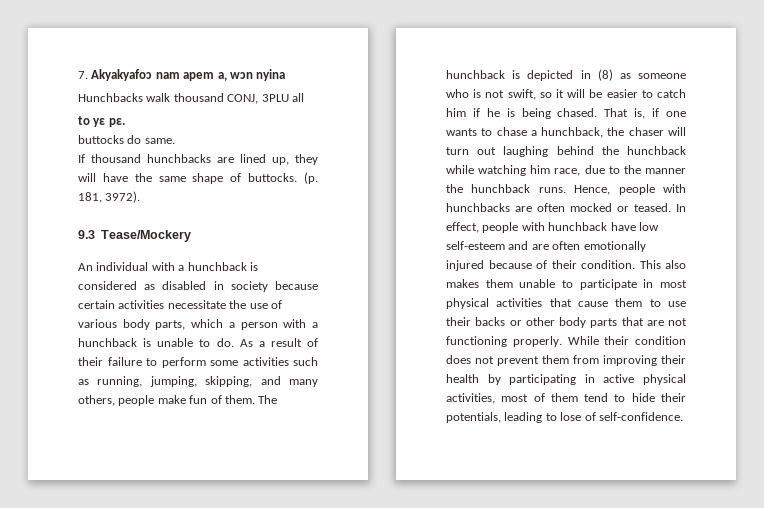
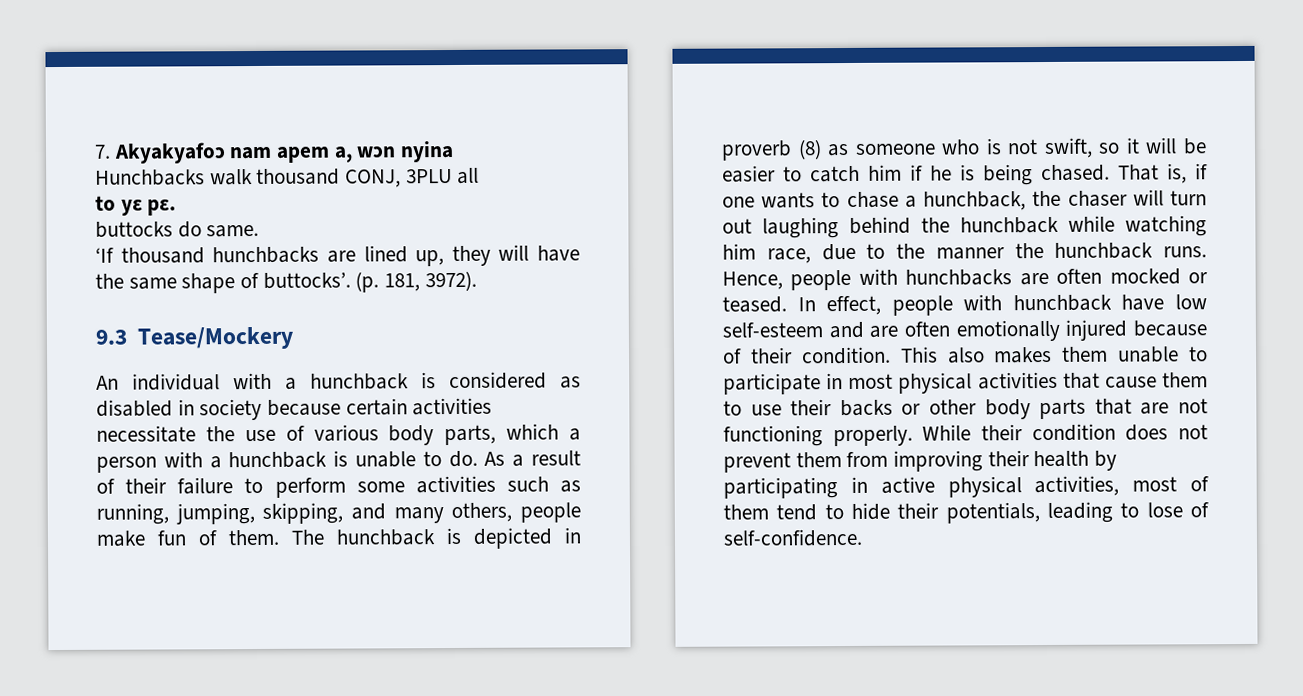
[78,154,85,163] If -> [95,247,114,263] ‘If
[248,173,298,182] buttocks. -> [262,272,351,289] buttocks’.
(591, 74) none -> [721,140,792,161] proverb

